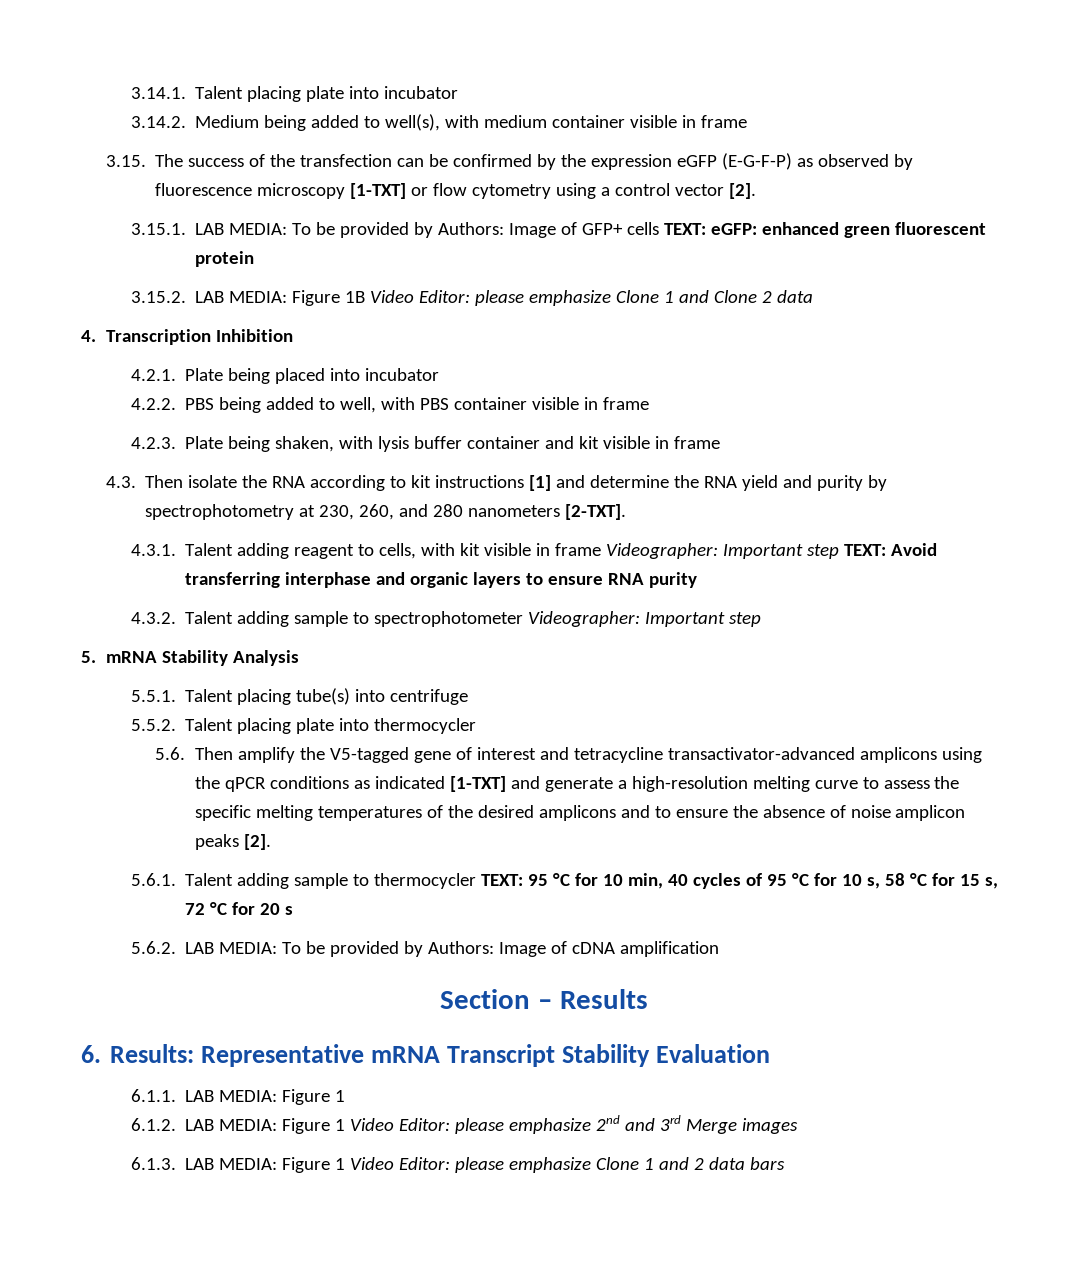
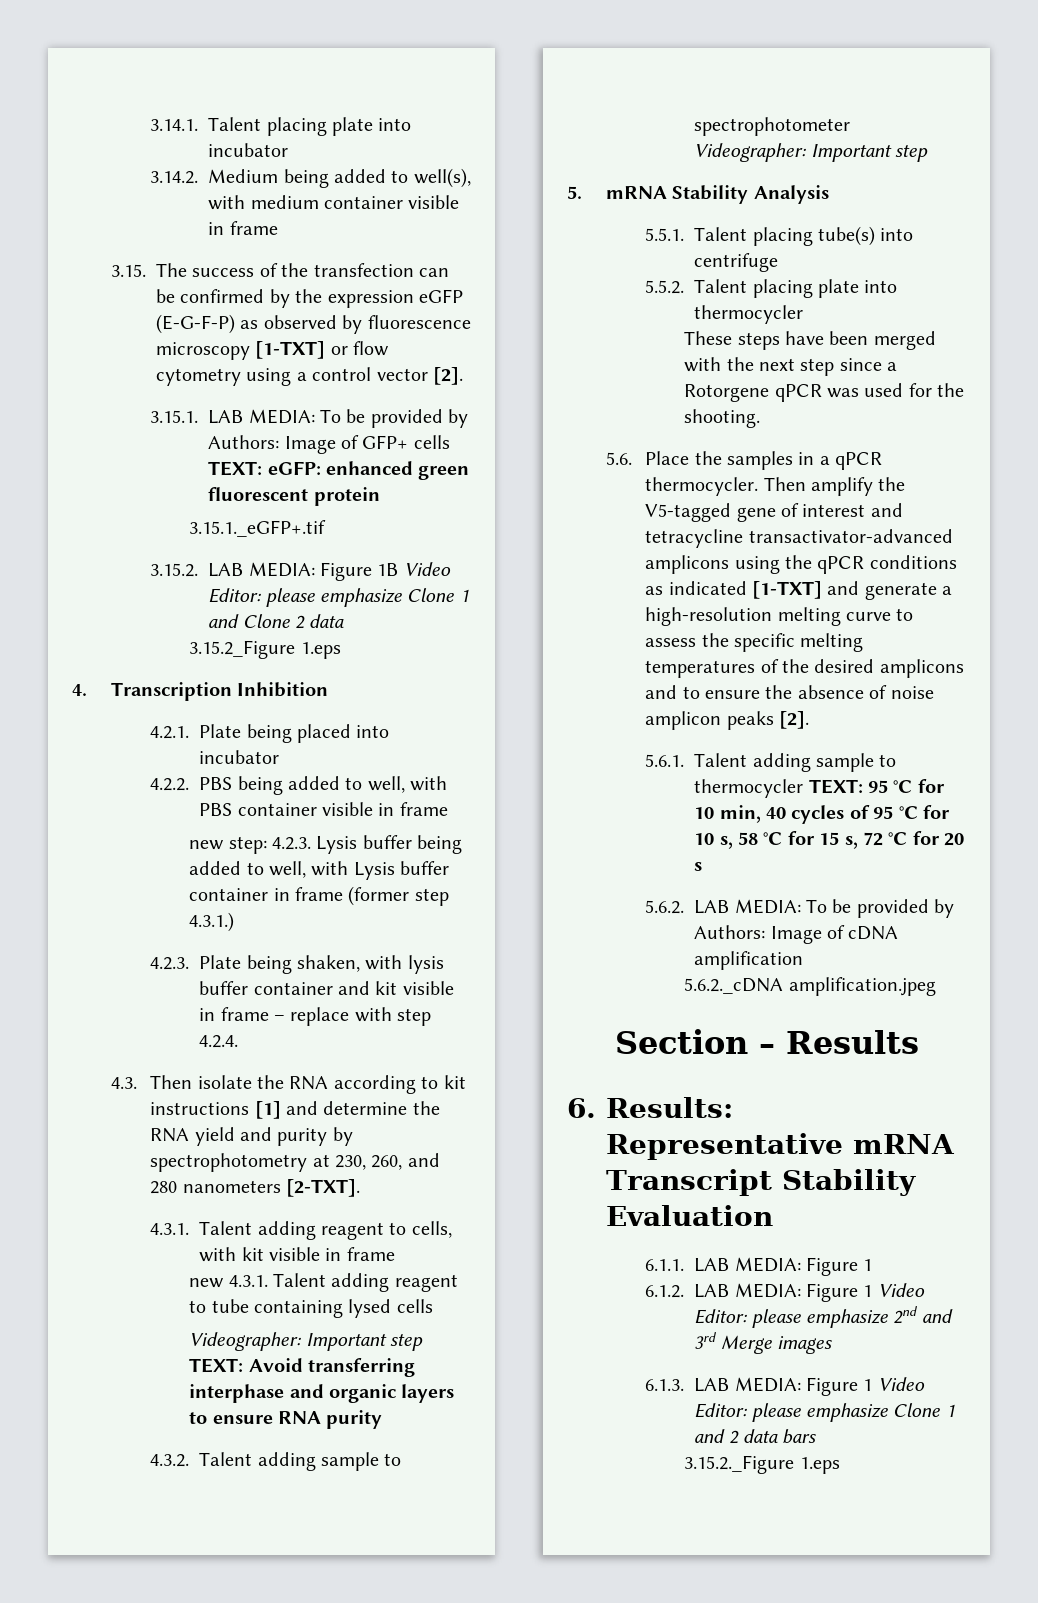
(254, 259) none -> [189,520,327,537] // 3.15.1._eGFP+.tif
(813, 296) none -> [189,640,341,659] // 3.15.2_Figure 1.eps
(649, 403) none -> [189,835,463,854] [189,861,450,880] [189,886,449,906] [189,912,235,932] // new step: 4.2.3. Lysis buffer being added to well, with Lysis buffer container in frame (former step 4.3.1.)
(720, 442) none -> [273,1007,432,1026] [199,1035,239,1048] – replace with step 4.2.4.
(601, 549) none -> [189,1273,458,1292] [189,1299,433,1318] // new 4.3.1. Talent adding reagent to tube containing lysed cells //
[155,747,186,760] 5.6. -> [684,331,936,350] [684,357,898,376] [684,383,965,402] [684,409,761,428] [606,451,883,470] [645,477,759,496] These steps have been merged with the next step since a Rotorgene qPCR was used for the shooting. // 5.6. Place the samples in a qPCR thermocycler.
(719, 949) none -> [684,977,936,996] // 5.6.2._cDNA amplification.jpeg
(785, 1163) none -> [684,1455,840,1474] // 3.15.2._Figure 1.eps

